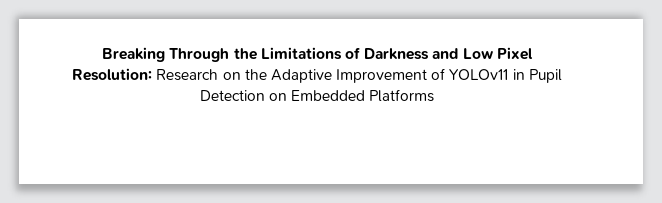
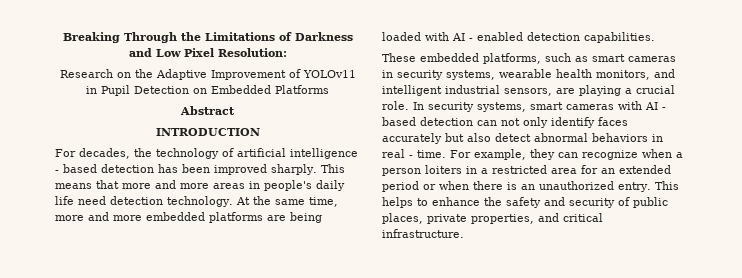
(153, 74) none -> (287, 52) //
(435, 95) none -> [180,106,235,115] [155,128,260,136] [55,148,358,159] [55,164,345,175] [55,180,345,191] [55,196,338,207] [55,212,322,223] [382,32,655,43] [382,53,676,64] [382,69,675,80] [382,85,675,96] [382,101,666,112] [382,117,628,128] [382,133,663,144] [382,149,683,160] [382,165,671,176] [382,181,679,192] [382,197,668,208] [382,213,603,224] [382,229,464,238] // Abstract // INTRODUCTION // For decades, the technology of artificial intelligence - based detection has been improved sharply. This means that more and more areas in people's daily life need detection technology. At the same time, more and more embedded platforms are being loaded with AI - enabled detection capabilities. // These embedded platforms, such as smart cameras in security systems, wearable health monitors, and intelligent industrial sensors, are playing a crucial role. In security systems, smart cameras with AI - based detection can not only identify faces accurately but also detect abnormal behaviors in real - time. For example, they can recognize when a person loiters in a restricted area for an extended period or when there is an unauthorized entry. This helps to enhance the safety and security of public places, private properties, and critical infrastructure.

